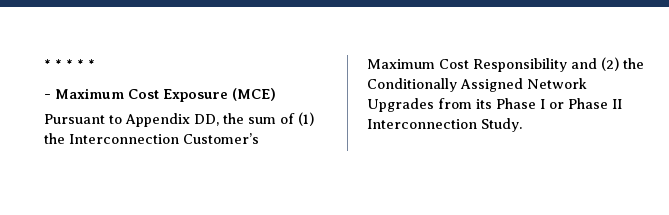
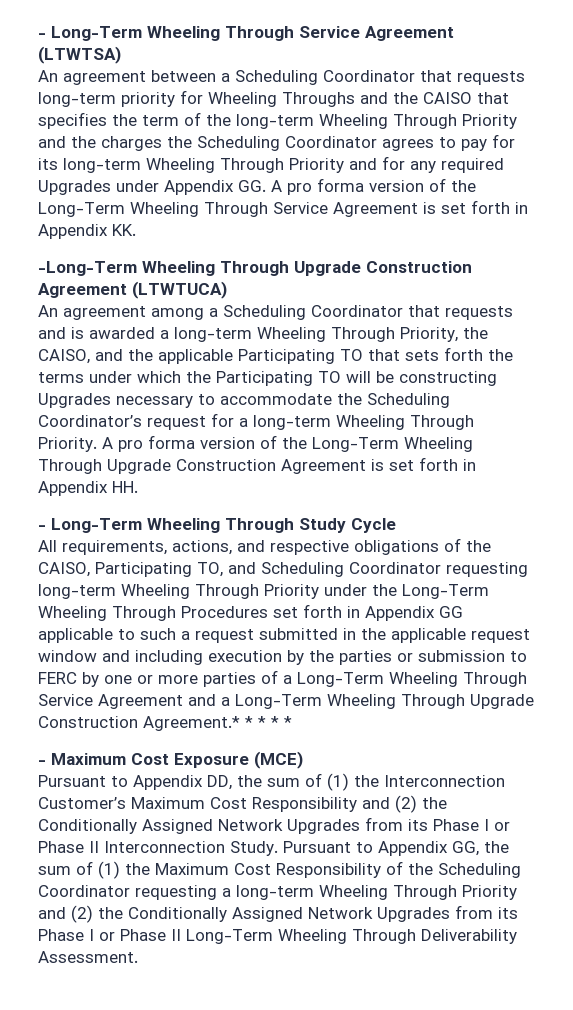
[44,59,51,69] * -> [38,26,454,41] [38,46,121,64] [38,70,525,85] [38,90,509,107] [38,112,517,129] [38,134,515,151] [38,156,504,173] [38,178,476,195] [38,200,528,217] [38,224,136,239] [38,261,472,276] [38,281,227,299] [38,305,513,320] [38,327,488,342] [38,347,513,364] [38,371,497,386] [38,393,450,408] [38,413,474,430] [38,435,473,452] [38,457,476,474] [38,481,138,496] [38,518,396,533] [38,538,491,555] [38,562,528,577] [38,584,489,599] [38,604,463,621] [38,628,530,643] [38,650,527,665] [38,670,527,687] [38,694,534,709] [38,716,240,731] - Long-Term Wheeling Through Service Agreement (LTWTSA) // An agreement between a Scheduling Coordinator that requests long-term priority for Wheeling Throughs and the CAISO that specifies the term of the long-term Wheeling Through Priority and the charges the Scheduling Coordinator agrees to pay for its long-term Wheeling Through Priority and for any required Upgrades under Appendix GG. A pro forma version of the Long-Term Wheeling Through Service Agreement is set forth in Appendix KK. // -Long-Term Wheeling Through Upgrade Construction Agreement (LTWTUCA) // An agreement among a Scheduling Coordinator that requests and is awarded a long-term Wheeling Through Priority, the CAISO, and the applicable Participating TO that sets forth the terms under which the Participating TO will be constructing Upgrades necessary to accommodate the Scheduling Coordinator’s request for a long-term Wheeling Through Priority. A pro forma version of the Long-Term Wheeling Through Upgrade Construction Agreement is set forth in Appendix HH. // - Long-Term Wheeling Through Study Cycle // All requirements, actions, and respective obligations of the CAISO, Participating TO, and Scheduling Coordinator requesting long-term Wheeling Through Priority under the Long-Term Wheeling Through Procedures set forth in Appendix GG applicable to such a request submitted in the applicable request window and including execution by the parties or submission to FERC by one or more parties of a Long-Term Wheeling Through Service Agreement and a Long-Term Wheeling Through Upgrade Construction Agreement.*
(522, 125) none -> [283,841,509,856] [38,861,521,879] [38,885,517,900] [38,905,518,923] [38,929,517,944] [38,951,138,963] Pursuant to Appendix GG, the sum of (1) the Maximum Cost Responsibility of the Scheduling Coordinator requesting a long-term Wheeling Through Priority and (2) the Conditionally Assigned Network Upgrades from its Phase I or Phase II Long-Term Wheeling Through Deliverability Assessment.

